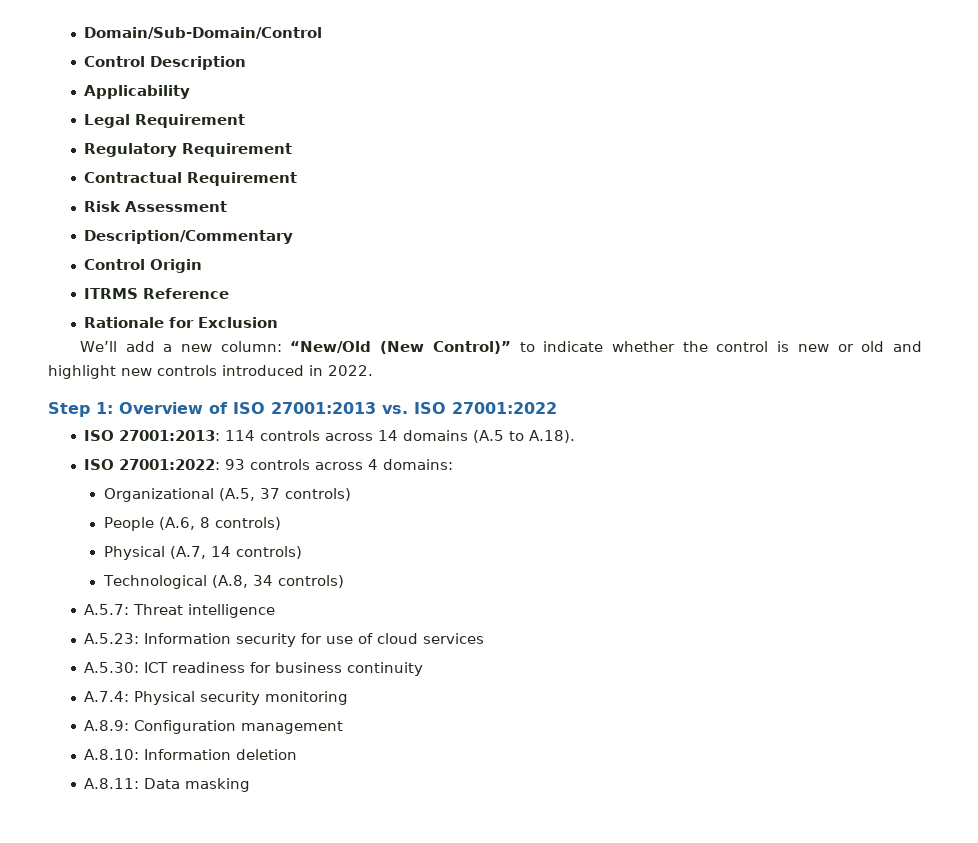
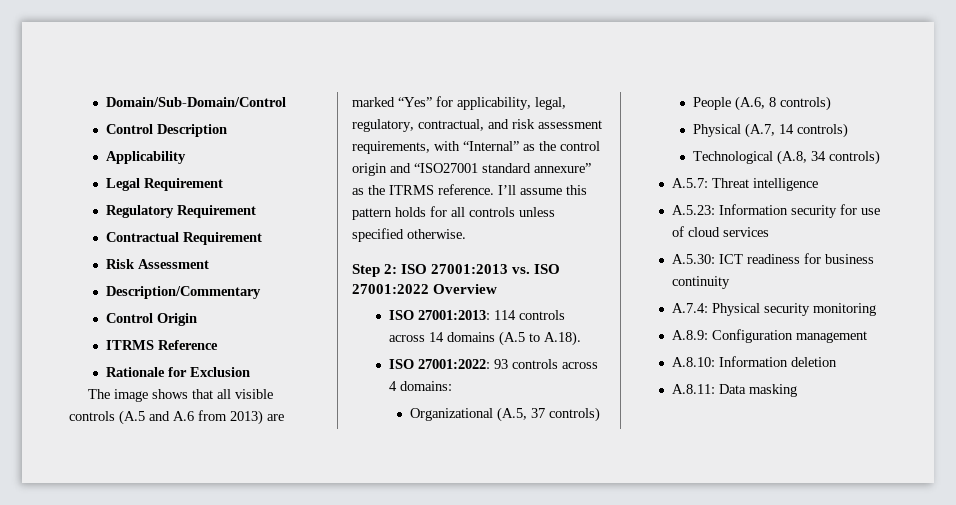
[79,341,922,354] [48,365,373,379] [48,402,228,417] We’ll add a new column: “New/Old (New Control)” to indicate whether the control is new or old and highlight new controls introduced in 2022. // Step 1: Overview of -> [88,389,274,402] [69,410,284,425] [352,96,566,110] [352,119,602,132] [352,141,600,154] [352,163,591,176] [352,184,587,195] [352,206,555,220] [352,228,466,242] [352,264,398,277] The image shows that all visible controls (A.5 and A.6 from 2013) are marked “Yes” for applicability, legal, regulatory, contractual, and risk assessment requirements, with “Internal” as the control origin and “ISO27001 standard annexure” as the ITRMS reference. I’ll assume this pattern holds for all controls unless specified otherwise. // Step 2:
(557, 408) none -> [433,284,498,294] Overview

